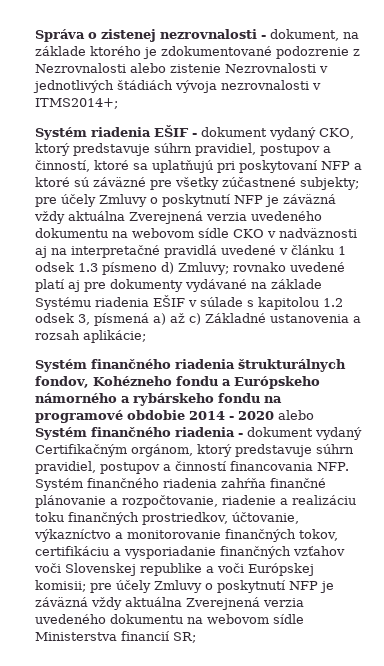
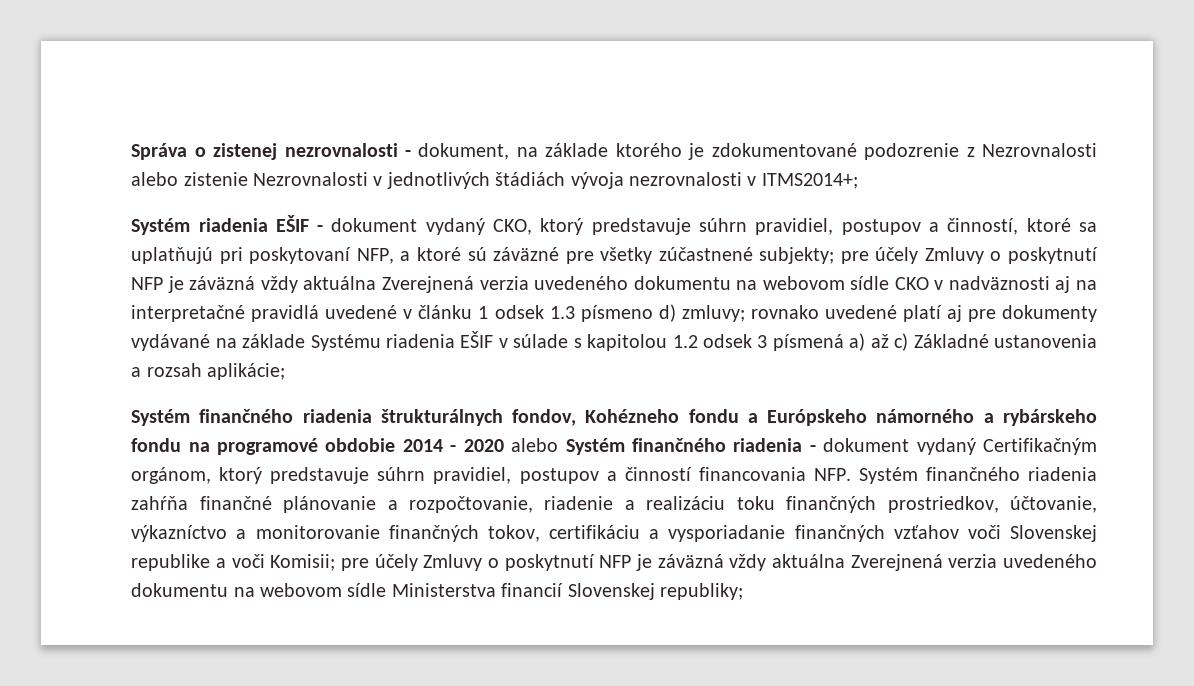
[320,161,350,170] NFP -> [356,248,394,264] NFP,
[177,262,229,275] Zmluvy; -> [681,305,745,322] zmluvy;
[77,314,90,325] 3, -> [757,335,768,348] 3
[247,563,314,576] [34,580,86,592] Európskej komisii; -> [270,554,336,571] Komisii;
[172,632,196,643] SR; -> [567,583,744,600] Slovenskej republiky;

